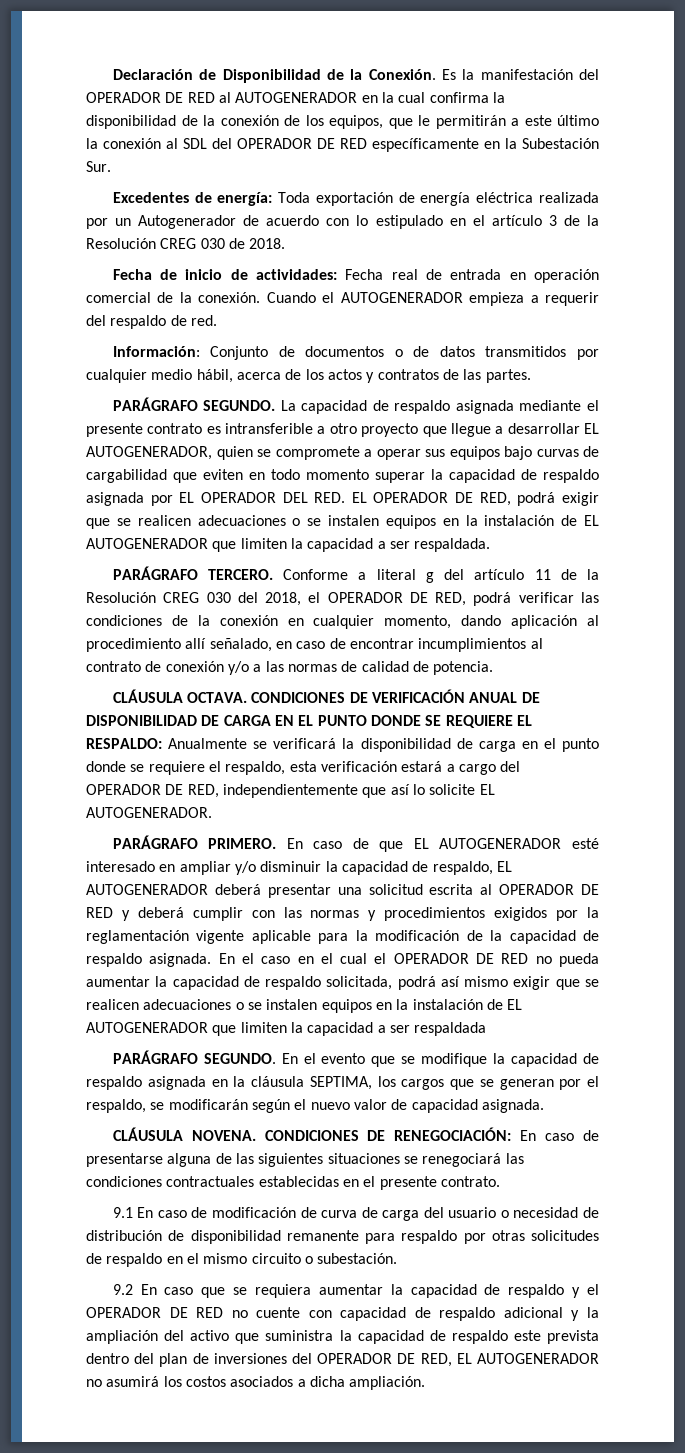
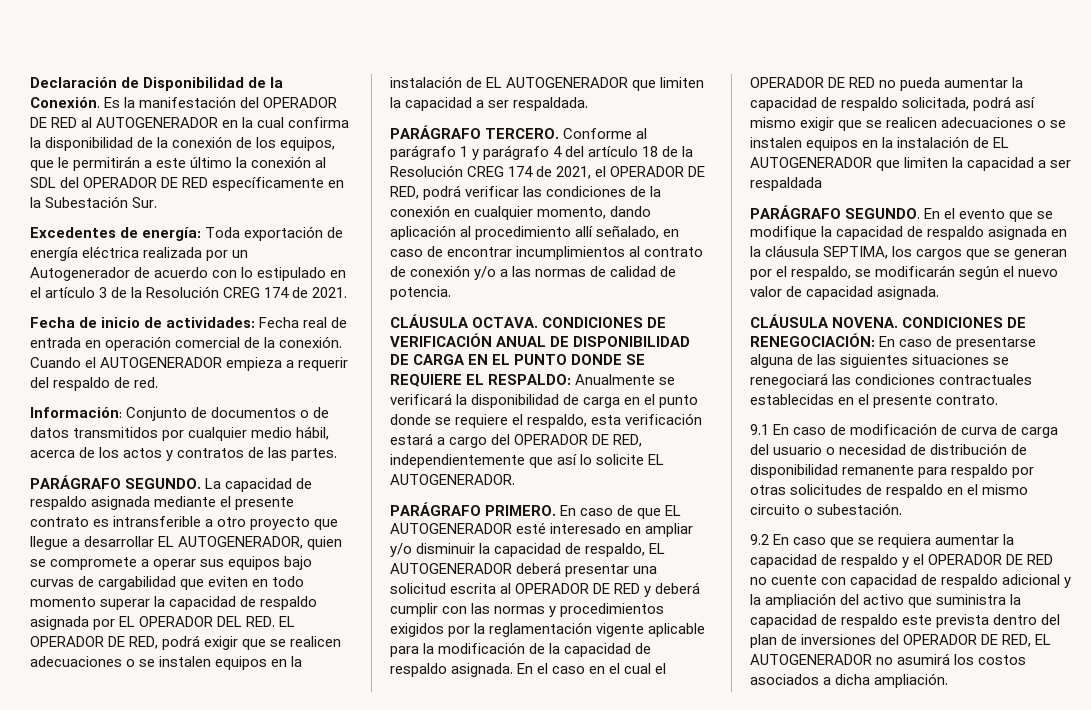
[200,238,286,249] 030 de 2018. -> [264,287,348,298] 174 de 2021.
[358,569,434,583] a literal g -> [636,128,648,139] [390,145,563,160] al parágrafo 1 y parágrafo 4
[534,569,599,580] [86,592,302,606] 11 de la Resolución CREG 030 del 2018, -> [642,146,694,157] [390,165,592,179] 18 de la Resolución CREG 174 de 2021,

